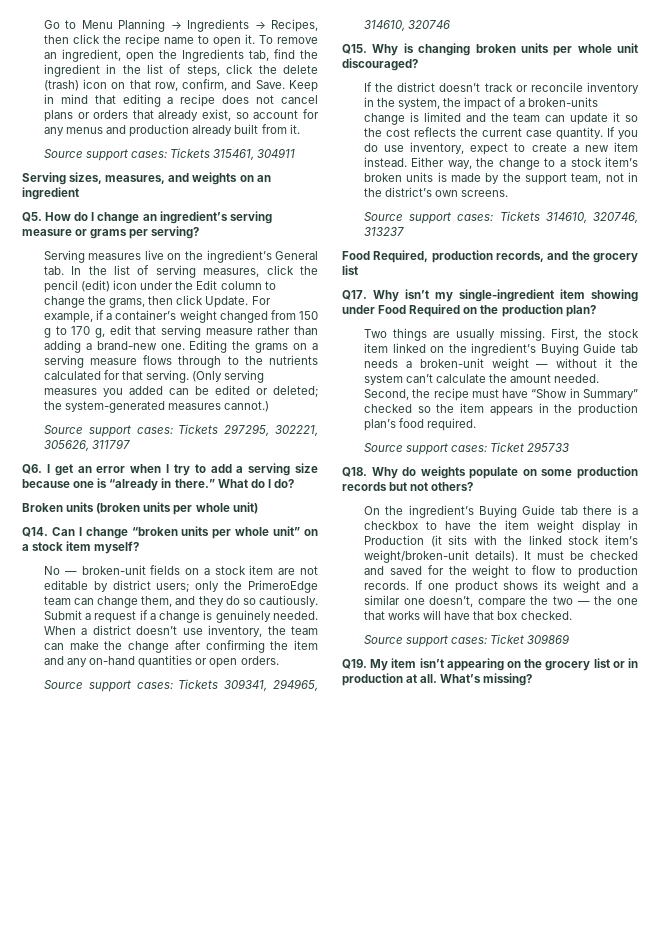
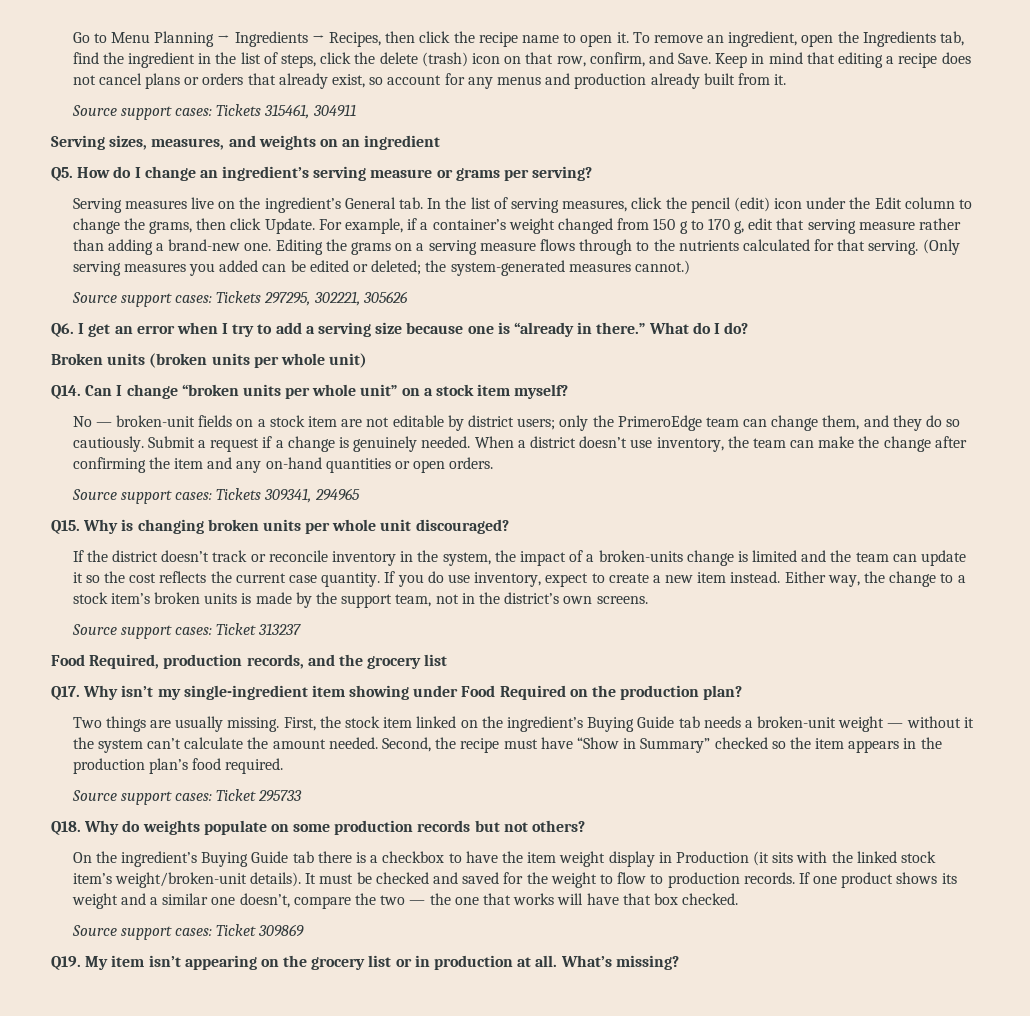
[43,439,131,451] 305626, 311797 -> [362,291,408,303] 305626
[272,679,318,691] [363,20,451,31] 294965, 314610, 320746 -> [314,488,360,501] 294965
[499,211,638,223] Tickets 314610, 320746, -> [216,623,257,635] Ticket

